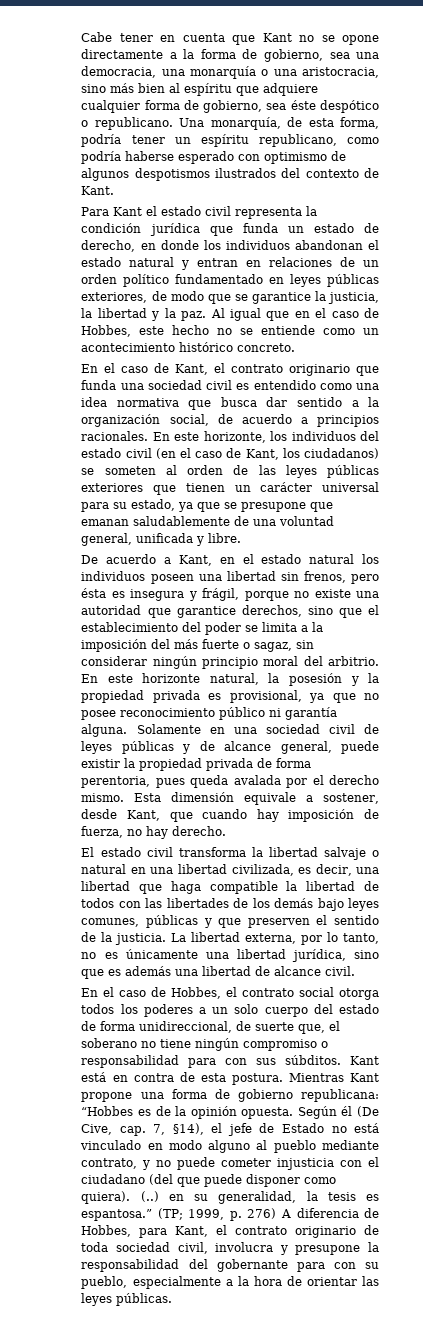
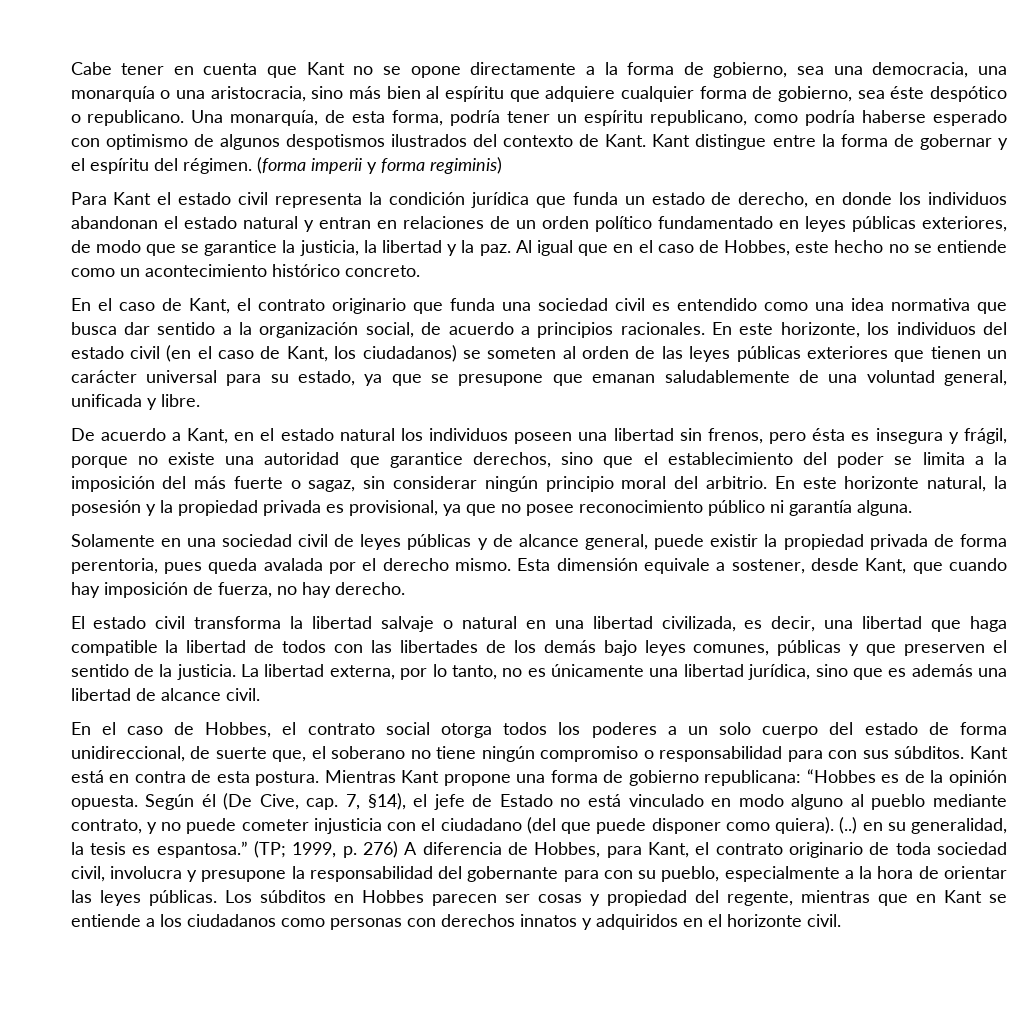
(115, 190) none -> [652,134,1008,150] [70,157,502,174] Kant distingue entre la forma de gobernar y el espíritu del régimen. (forma imperii y forma regiminis)
(128, 730) none -> (912, 508) //
(173, 1299) none -> [224,890,1007,906] [70,914,841,930] Los súbditos en Hobbes parecen ser cosas y propiedad del regente, mientras que en Kant se entiende a los ciudadanos como personas con derechos innatos y adquiridos en el horizonte civil.

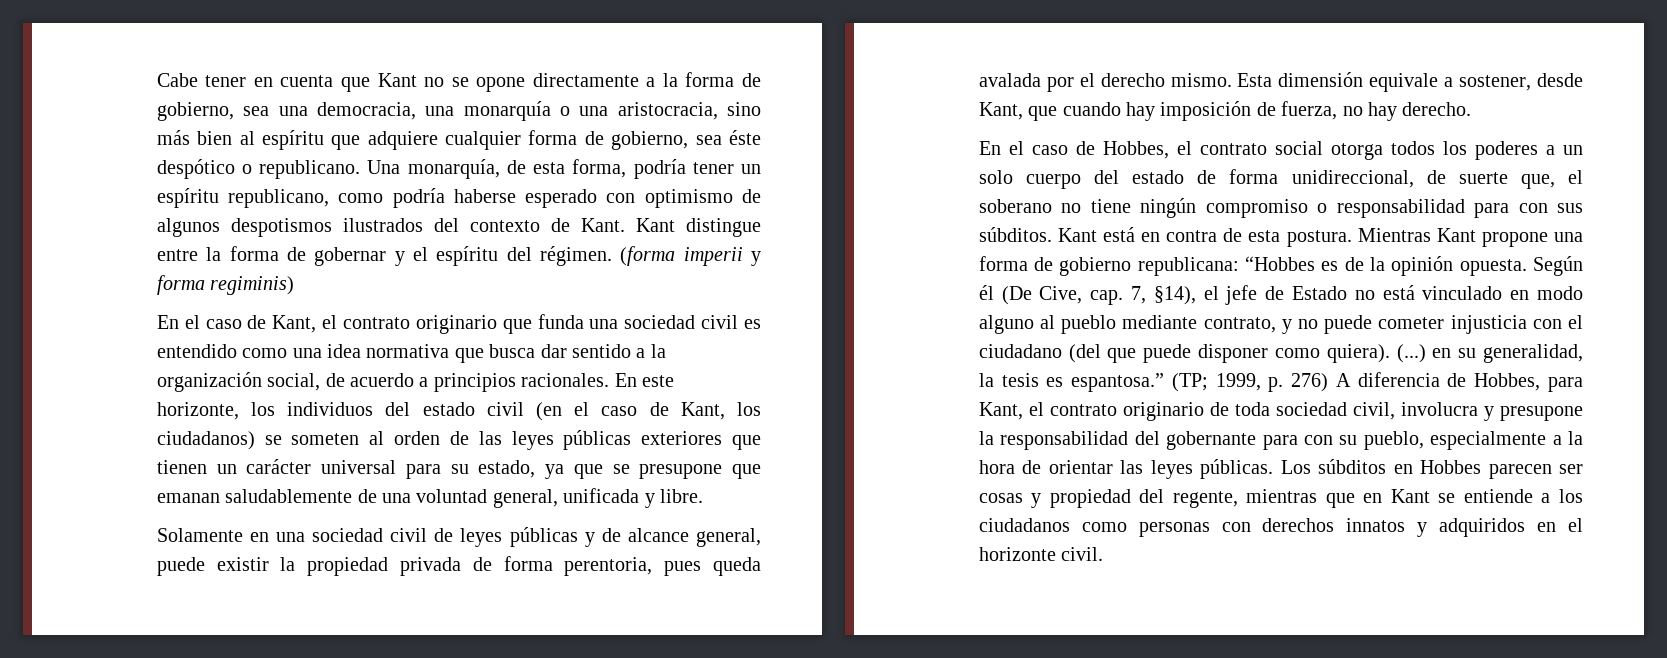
[70,192,1008,208] [70,216,1007,232] [70,240,1008,256] [70,264,420,277] // Para Kant el estado civil representa la condición jurídica que funda un estado de derecho, en donde los individuos abandonan el estado natural y entran en relaciones de un orden político fundamentado en leyes públicas exteriores, de modo que se garantice la justicia, la libertad y la paz. Al igual que en el caso de Hobbes, este hecho no se entiende como un acontecimiento histórico concreto. -> (295, 285) none
[70,428,1007,444] [70,452,1007,468] [70,476,1008,492] [70,500,912,516] // De acuerdo a Kant, en el estado natural los individuos poseen una libertad sin frenos, pero ésta es insegura y frágil, porque no existe una autoridad que garantice derechos, sino que el establecimiento del poder se limita a la imposición del más fuerte o sagaz, sin considerar ningún principio moral del arbitrio. En este horizonte natural, la posesión y la propiedad privada es provisional, ya que no posee reconocimiento público ni garantía alguna. -> (704, 496) none
[70,616,1008,632] [70,640,1008,656] [70,664,1007,680] [70,688,260,701] // El estado civil transforma la libertad salvaje o natural en una libertad civilizada, es decir, una libertad que haga compatible la libertad de todos con las libertades de los demás bajo leyes comunes, públicas y que preserven el sentido de la justicia. La libertad externa, por lo tanto, no es únicamente una libertad jurídica, sino que es además una libertad de alcance civil. -> (1472, 109) none
[839,817,858,834] (..) -> [1396,344,1426,363] (...)

